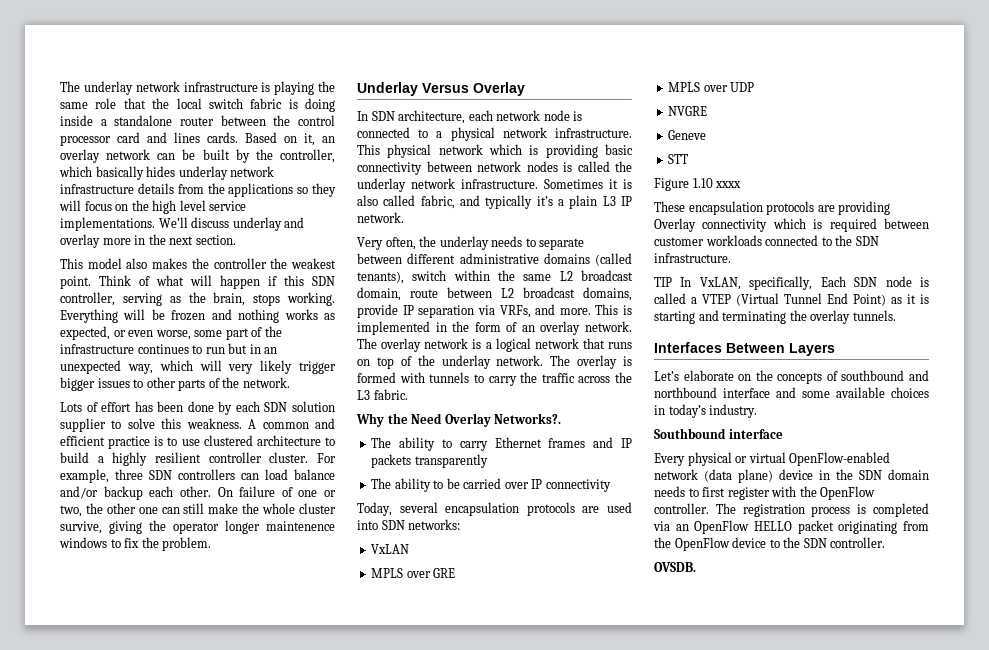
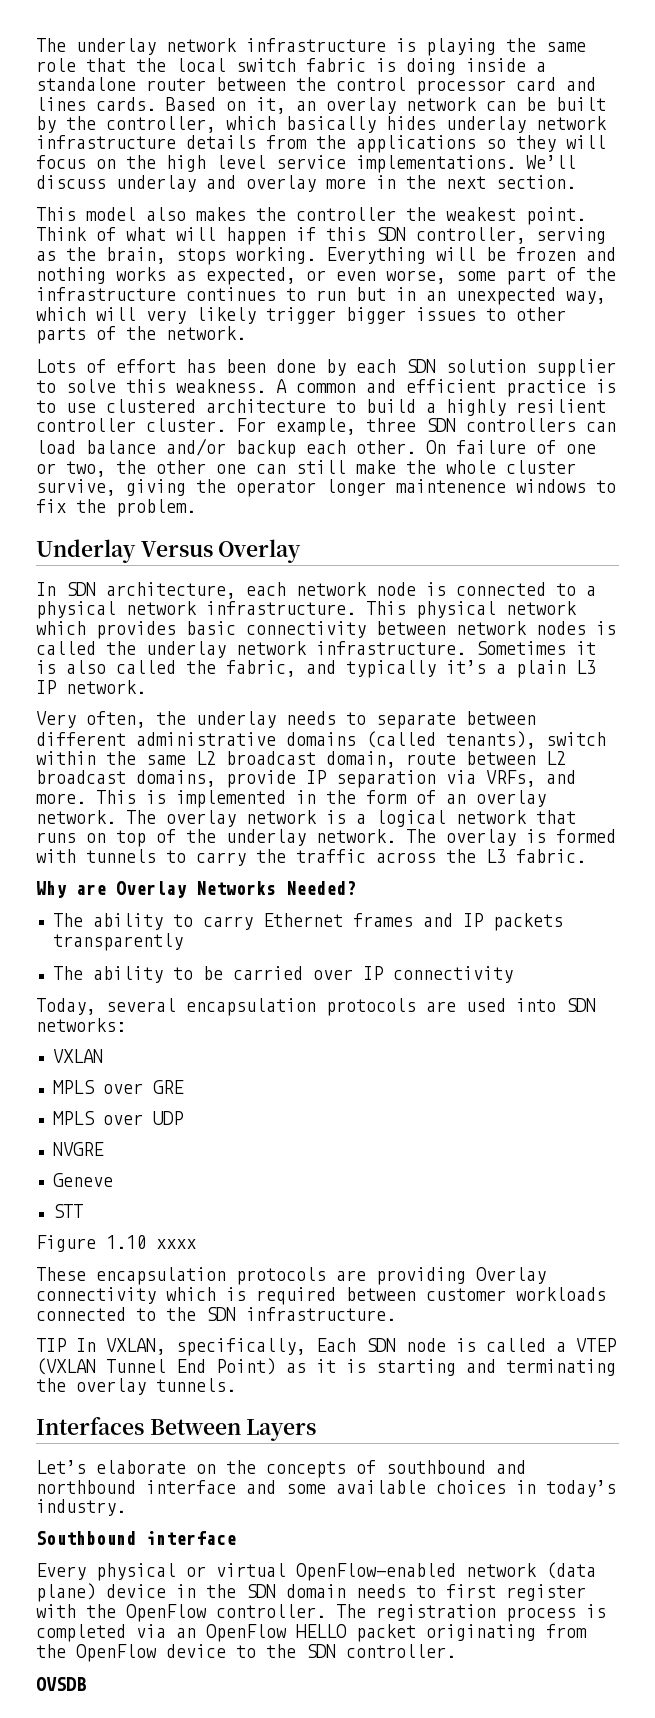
[529,144,598,158] is providing -> [96,621,176,639] provides
(416, 200) none -> [186,660,216,674] the
[387,413,562,427] the Need Overlay Networks?. -> [76,881,356,898] are Overlay Networks Needed?
[371,544,410,554] VxLAN -> [52,1049,103,1063] VXLAN
[699,277,741,290] VxLAN, -> [106,1338,166,1355] VXLAN,
[736,293,779,306] (Virtual -> [36,1358,96,1375] (VXLAN
[654,562,696,572] OVSDB. -> [36,1677,86,1691] OVSDB

